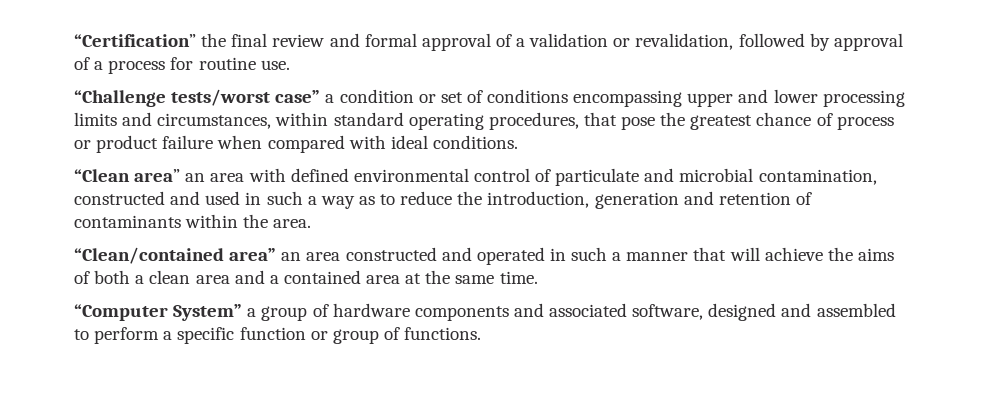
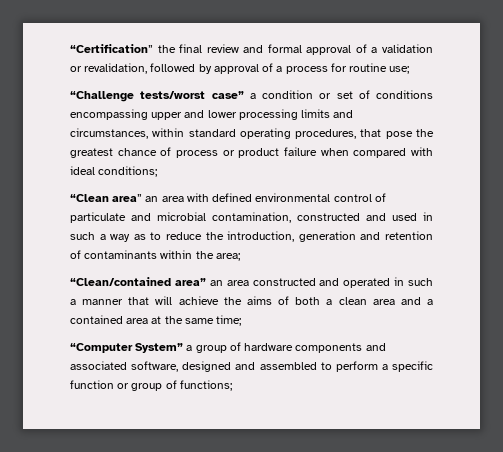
[260,60,290,70] use. -> [389,66,410,74] use;
[432,135,518,149] conditions. -> [98,166,158,177] conditions;
[273,219,312,228] area. -> [215,253,240,261] area;
[499,271,538,284] time. -> [216,315,242,326] time;
[404,327,482,340] functions. -> [179,380,232,391] functions;

